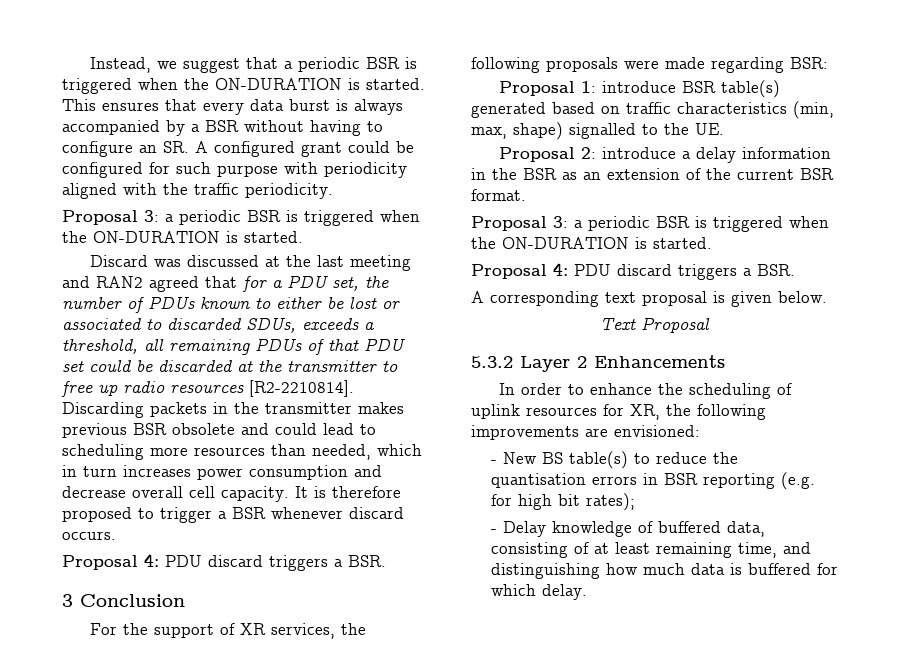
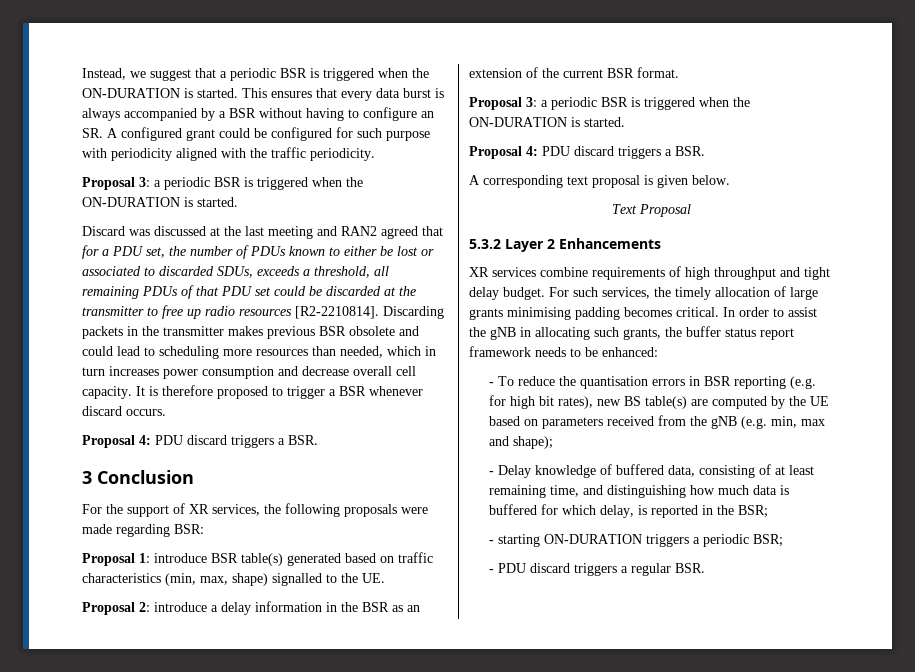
[499,383,793,399] [471,404,766,420] [471,425,700,440] [490,451,650,469] In order to enhance the scheduling of uplink resources for XR, the following improvements are envisioned: // - New BS table(s) to -> [469,266,830,280] [469,286,818,300] [469,307,817,320] [469,326,794,340] [469,346,658,357] [488,376,514,386] XR services combine requirements of high throughput and tight delay budget. For such services, the timely allocation of large grants minimising padding becomes critical. In order to assist the gNB in allocating such grants, the buffer status report framework needs to be enhanced: // - To
[585,493,635,511] rates); -> [557,396,829,409] [488,415,825,429] [488,436,553,449] rates), new BS table(s) are computed by the UE based on parameters received from the gNB (e.g. min, max and shape);
[541,584,587,600] delay. -> [599,505,768,518] [488,534,783,547] [488,563,705,576] delay, is reported in the BSR; // - starting ON-DURATION triggers a periodic BSR; // - PDU discard triggers a regular BSR.

